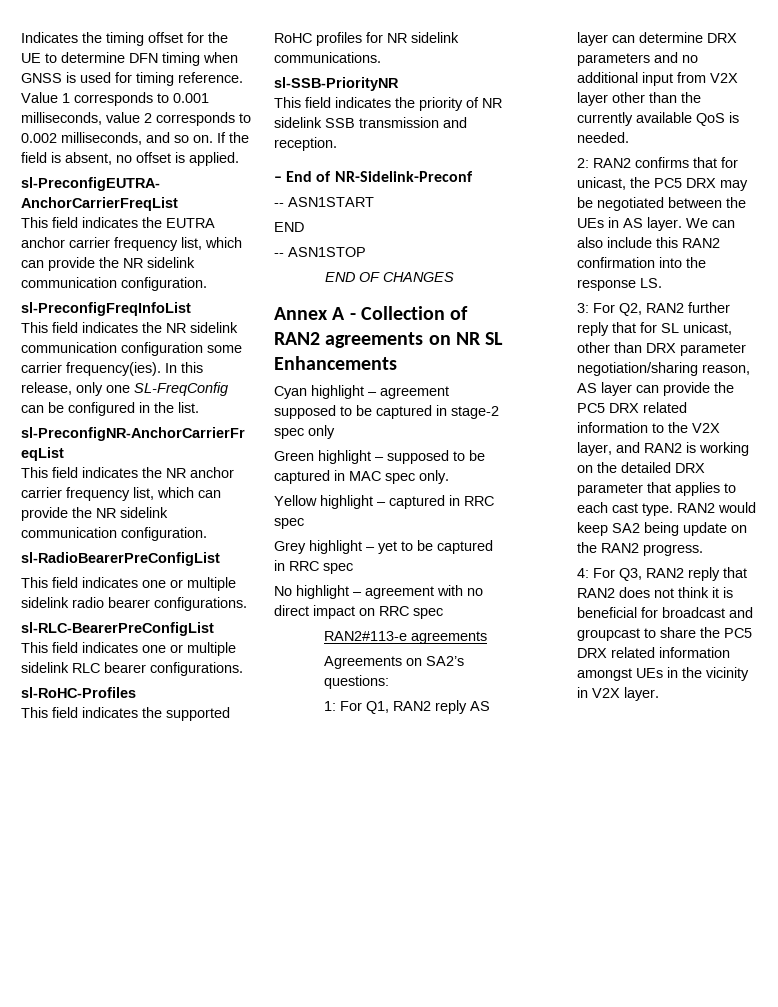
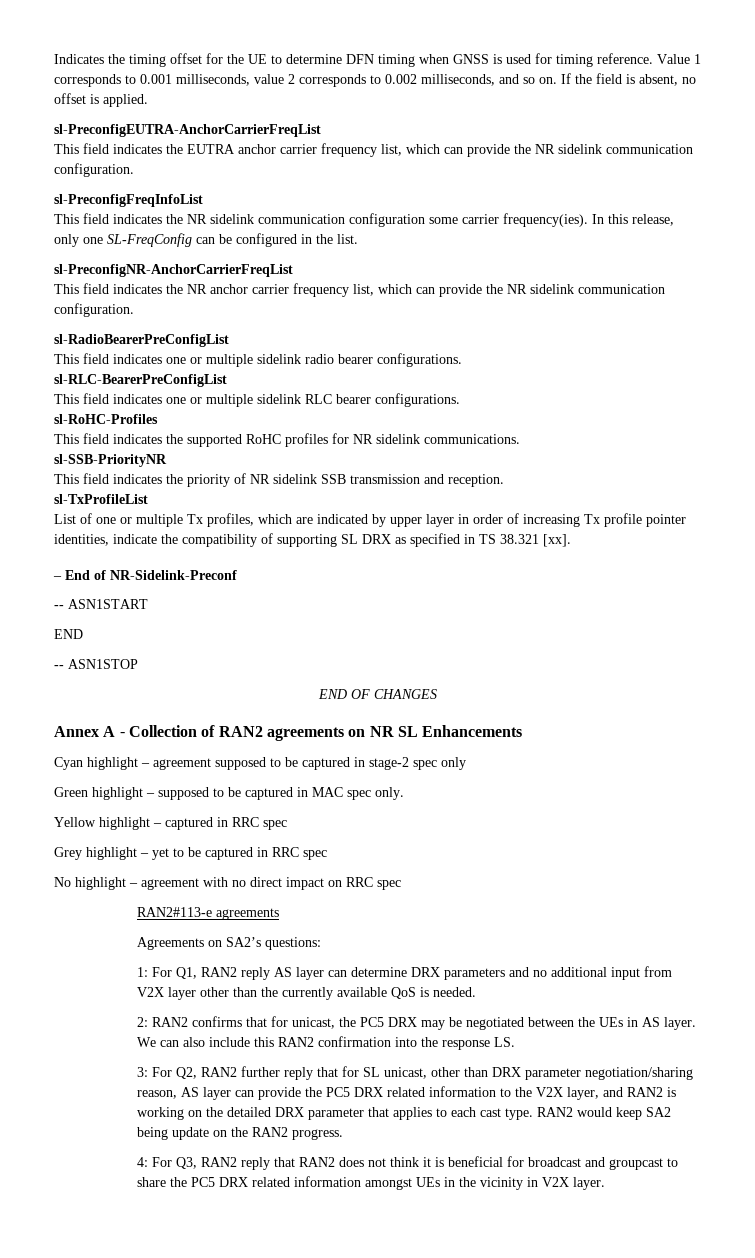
(337, 144) none -> [54,494,148,504] [54,513,686,527] [54,533,571,547] // sl-TxProfileList // List of one or multiple Tx profiles, which are indicated by upper layer in order of increasing Tx profile pointer identities, indicate the compatibility of supporting SL DRX as specified in TS 38.321 [xx].

